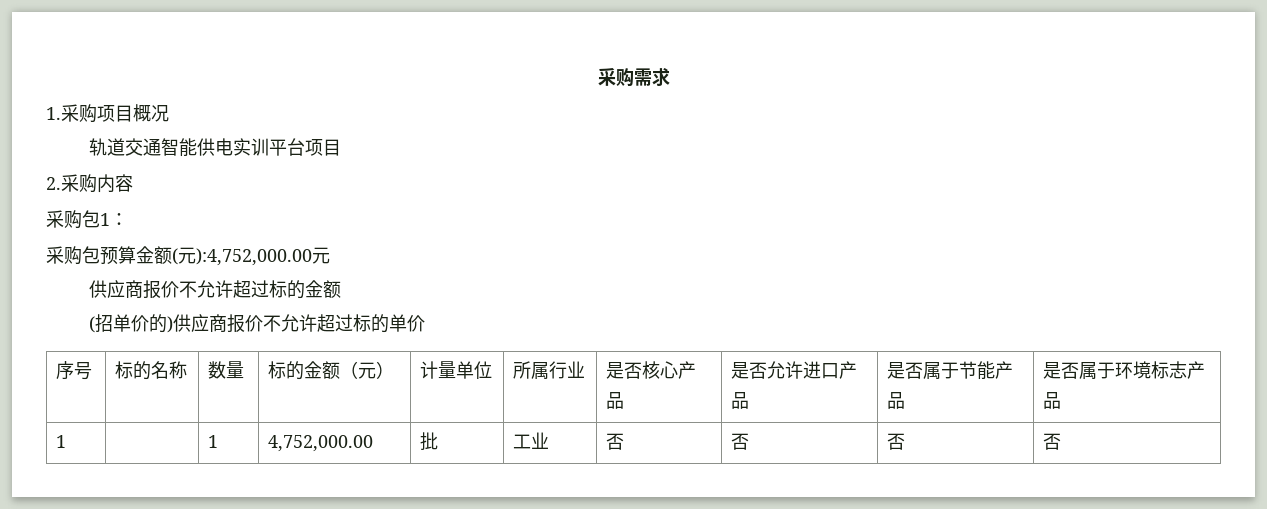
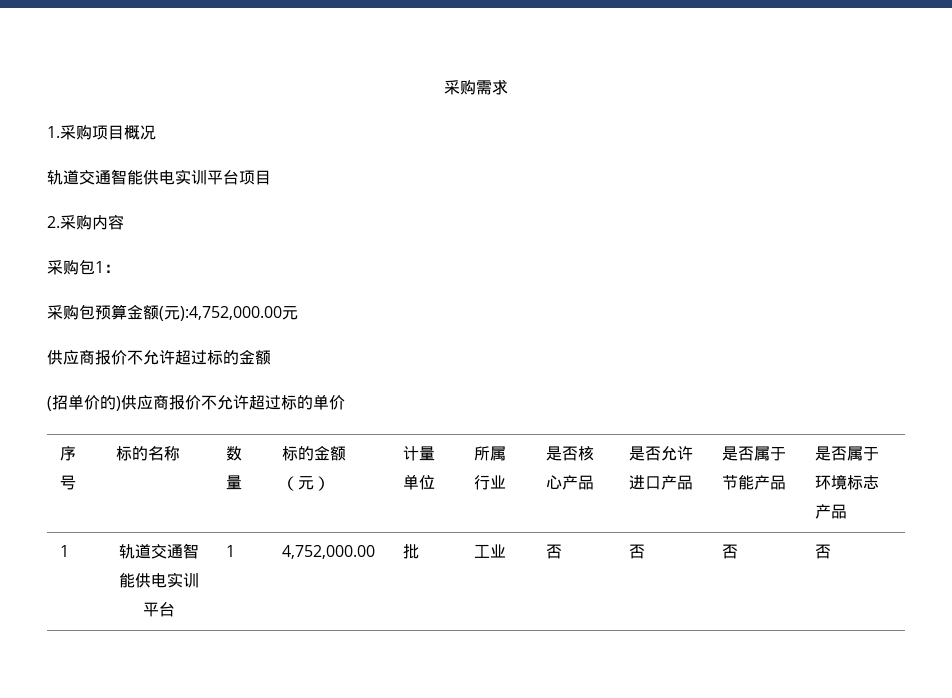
(67, 441) none -> [118,543,199,559] [118,572,199,588] [142,602,175,617] 轨道交通智能供电实训平台

